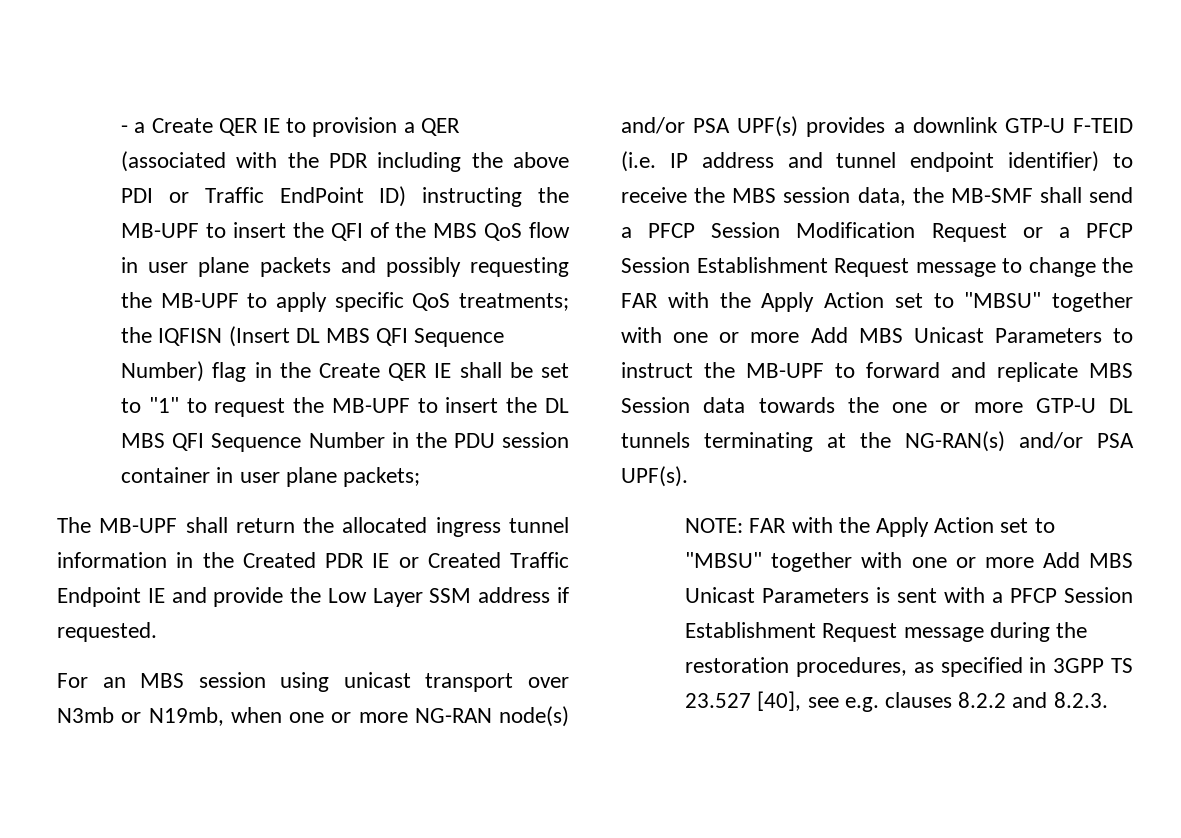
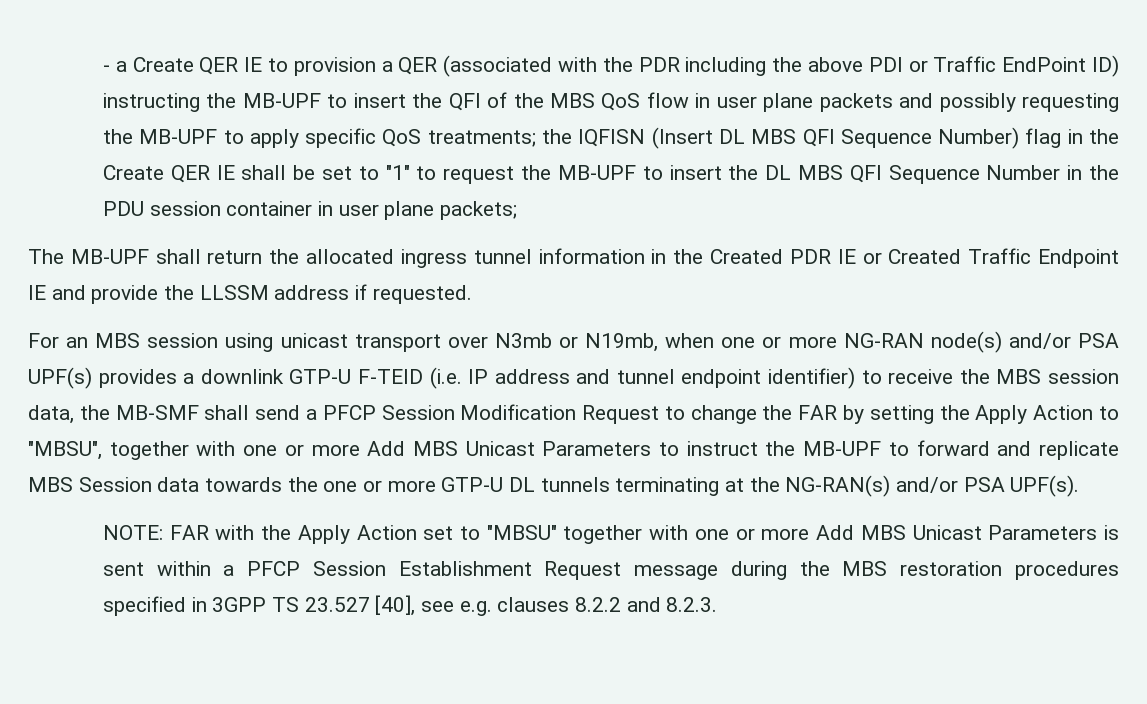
[327,588,472,607] Low Layer SSM -> [199,285,269,300] LLSSM
[1022,223,1133,238] [621,257,996,277] or a PFCP Session Establishment Request message -> (660, 414) none
[667,292,1042,312] with the Apply Action set to "MBSU" -> [843,405,1119,424] [28,441,102,460] by setting the Apply Action to "MBSU",
[944,587,986,603] with -> [156,561,211,576] within
[685,657,934,677] restoration procedures, as -> [842,561,1120,580] MBS restoration procedures

